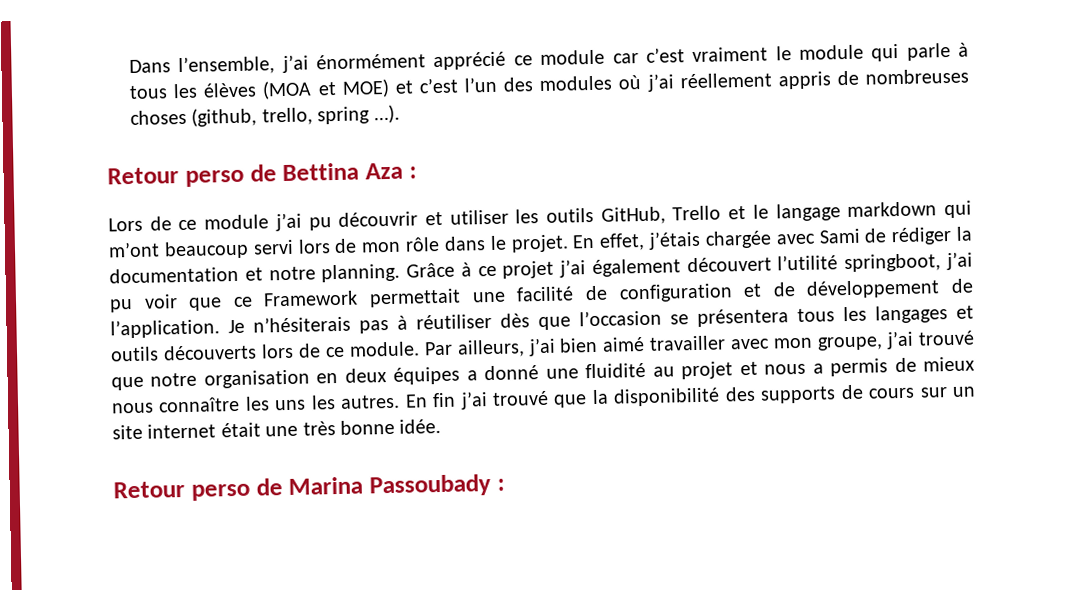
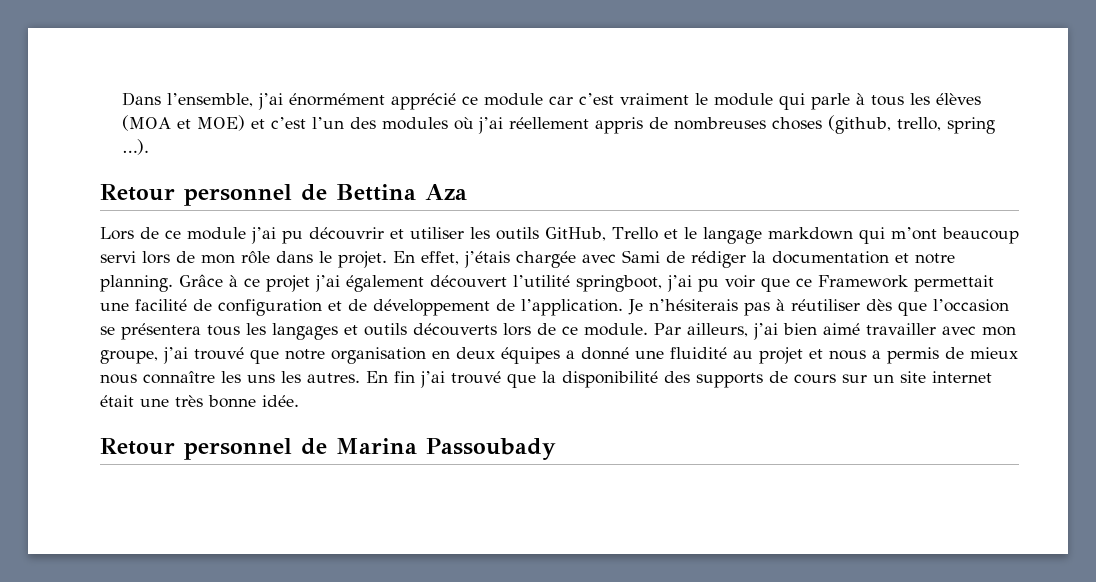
[184,169,244,187] perso -> [184,184,292,206] personnel
[408,166,417,179] : -> (467, 192) none
[190,483,250,501] perso -> [184,438,292,460] personnel
[496,478,505,491] : -> (556, 449) none

